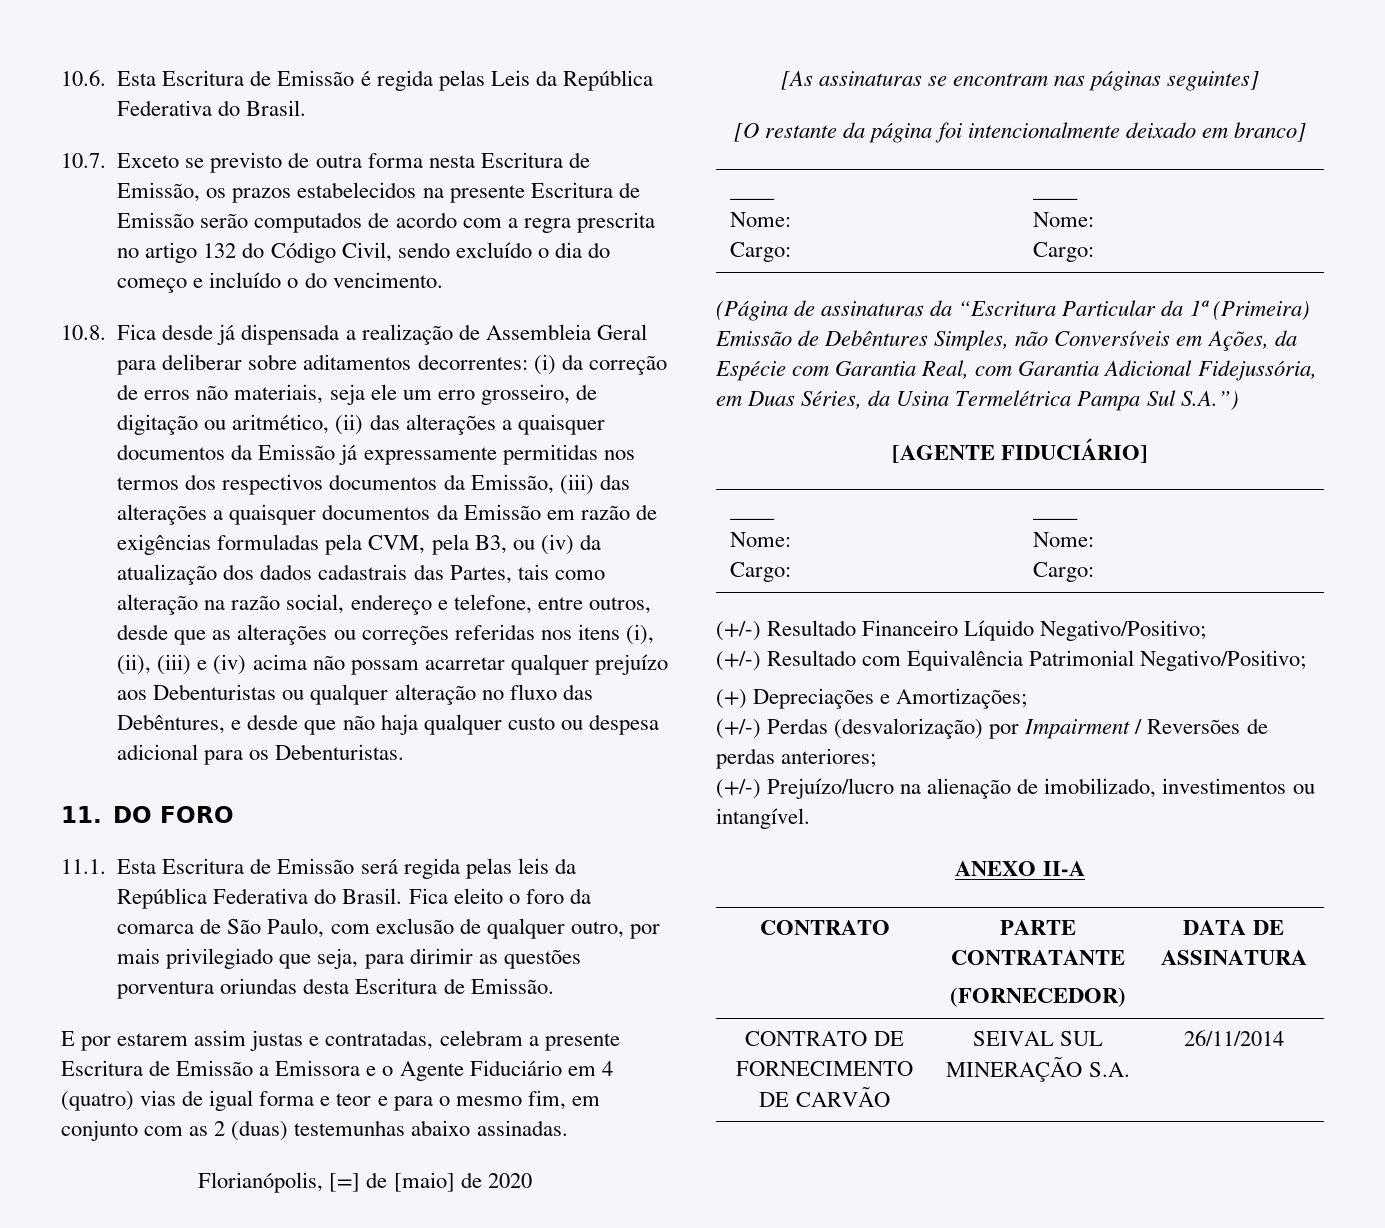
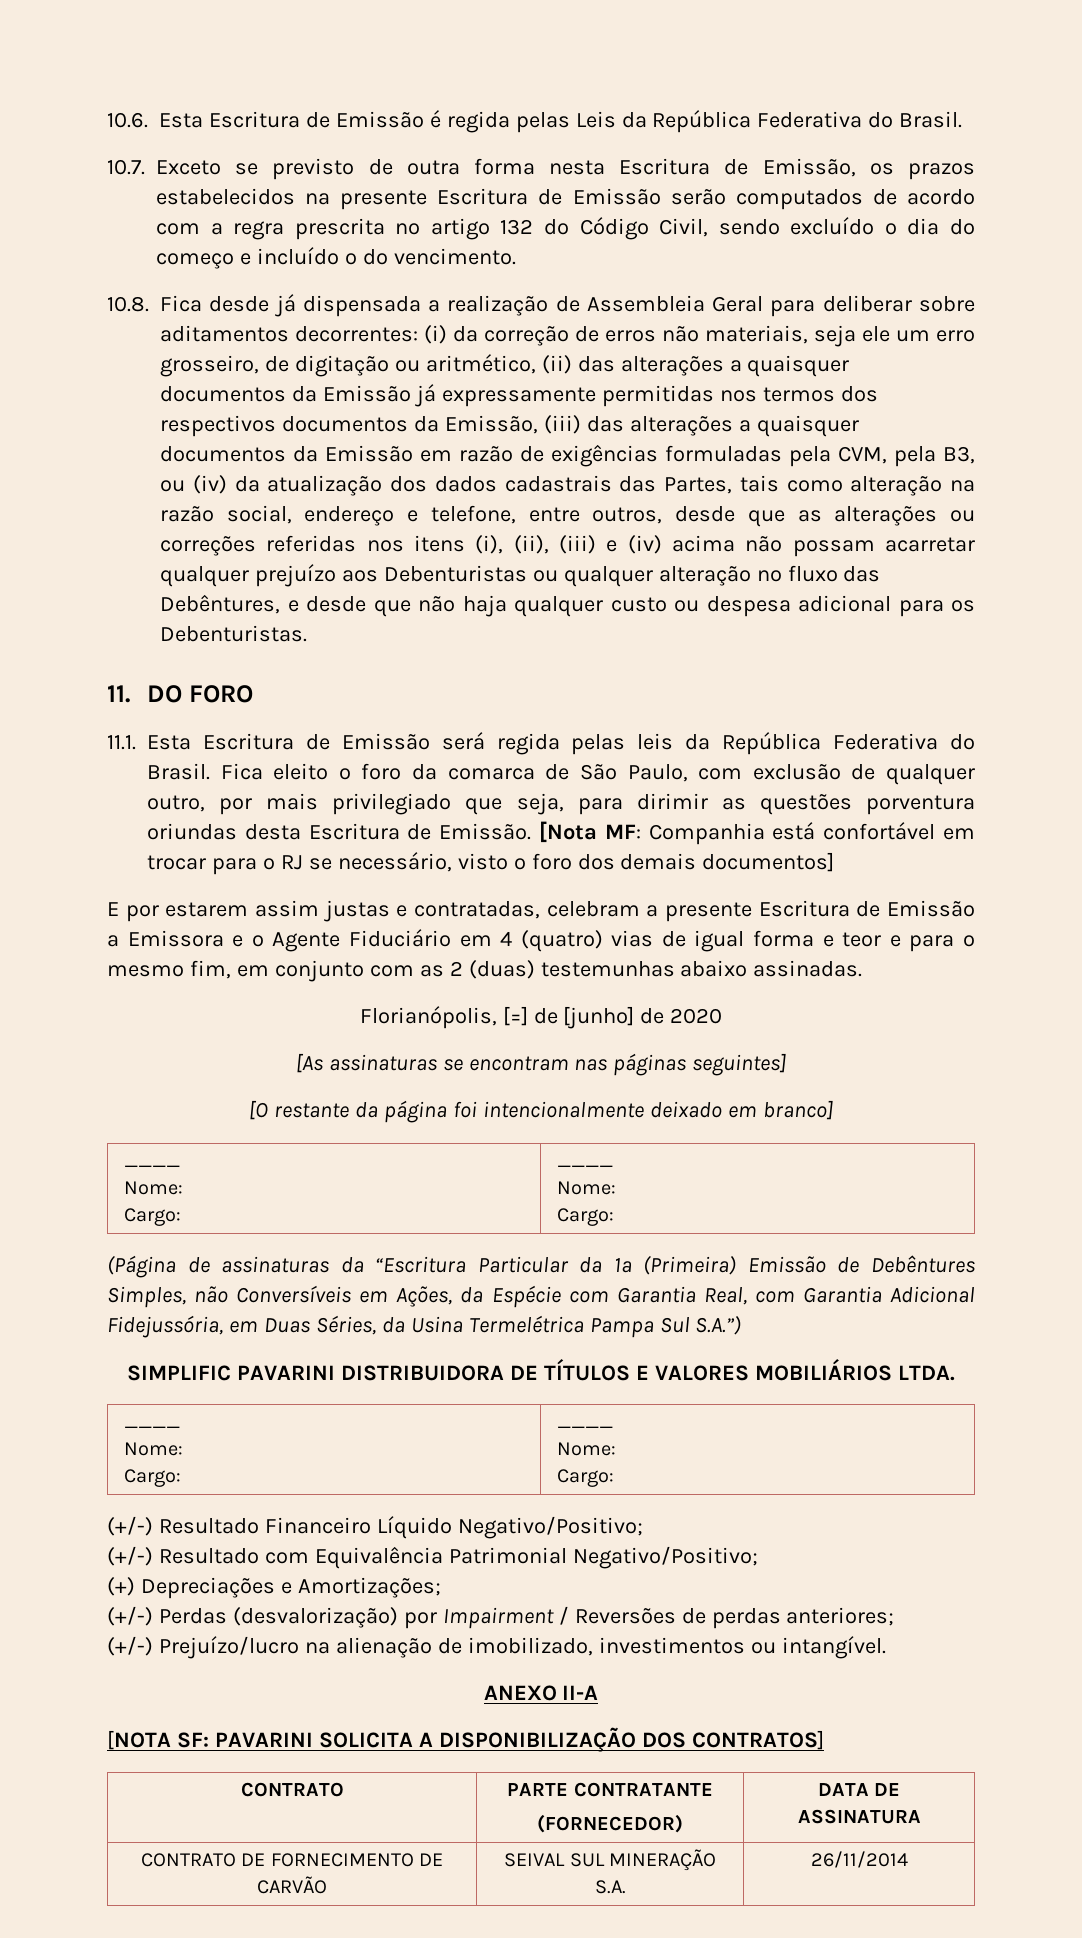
(554, 986) none -> [539,821,976,845] [147,852,835,875] [Nota MF: Companhia está confortável em trocar para o RJ se necessário, visto o foro dos demais documentos]
[393,1172,455,1192] [maio] -> [563,1006,635,1029] [junho]
[891,438,1149,463] [AGENTE FIDUCIÁRIO] -> [127,1359,955,1381] SIMPLIFIC PAVARINI DISTRIBUIDORA DE TÍTULOS E VALORES MOBILIÁRIOS LTDA.
(1085, 868) none -> [107,1727,824,1753] // [NOTA SF: PAVARINI SOLICITA A DISPONIBILIZAÇÃO DOS CONTRATOS]

